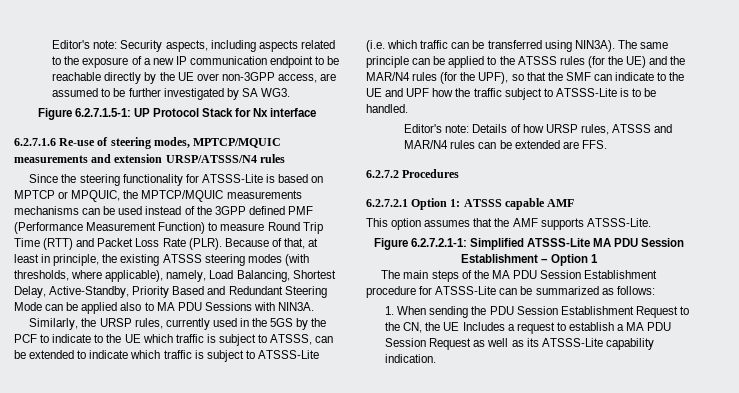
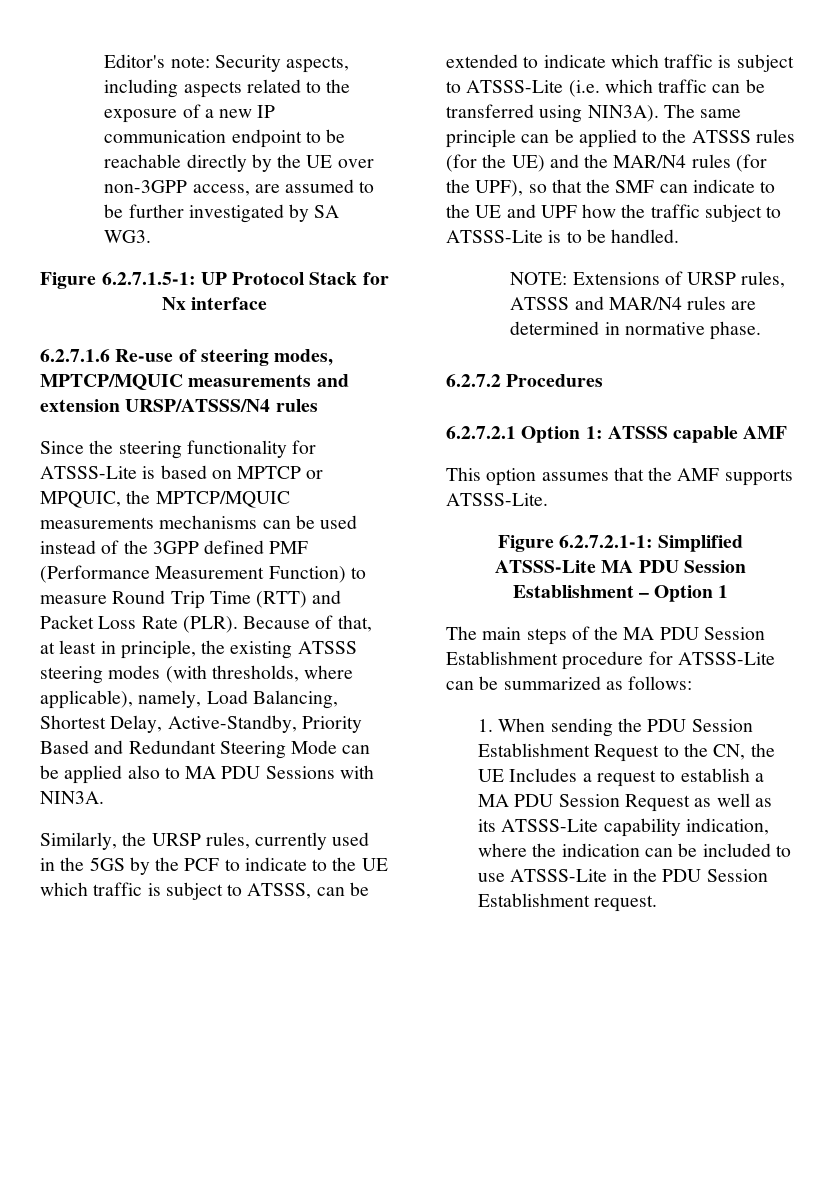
[404,124,544,133] Editor's note: Details of how -> [510,271,683,285] NOTE: Extensions of
[478,140,607,149] can be extended are FFS. -> [731,301,757,310] [510,321,762,340] are determined in normative phase.
[385,354,437,363] indication. -> [685,818,769,835] [478,843,791,857] [478,868,768,882] [478,893,658,912] indication, where the indication can be included to use ATSSS-Lite in the PDU Session Establishment request.

